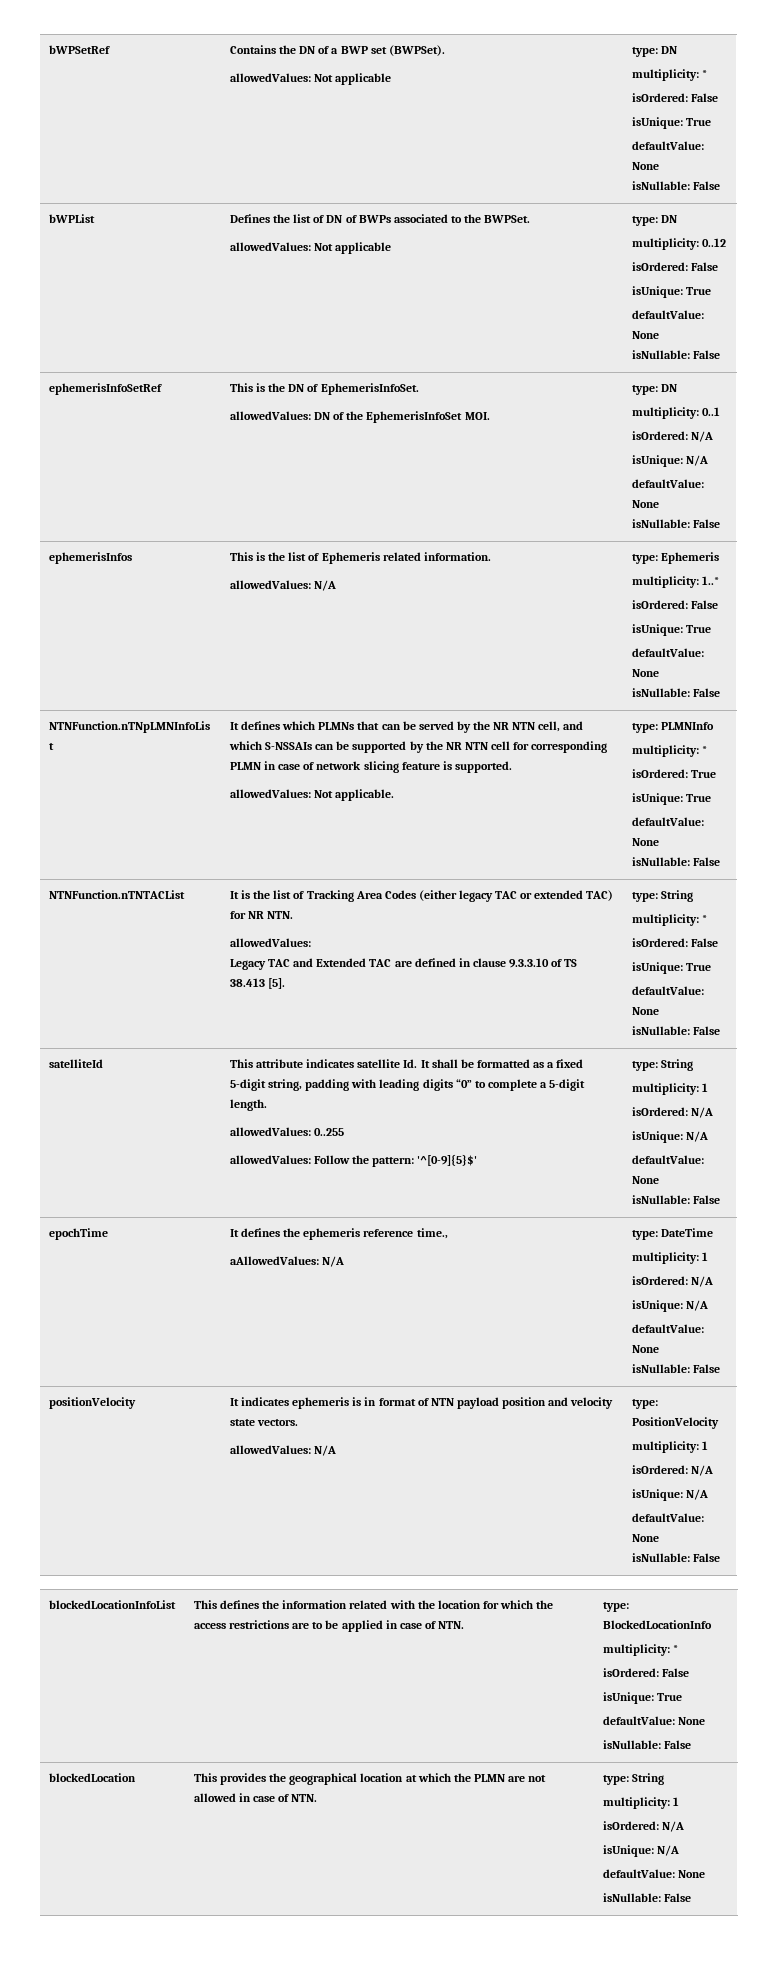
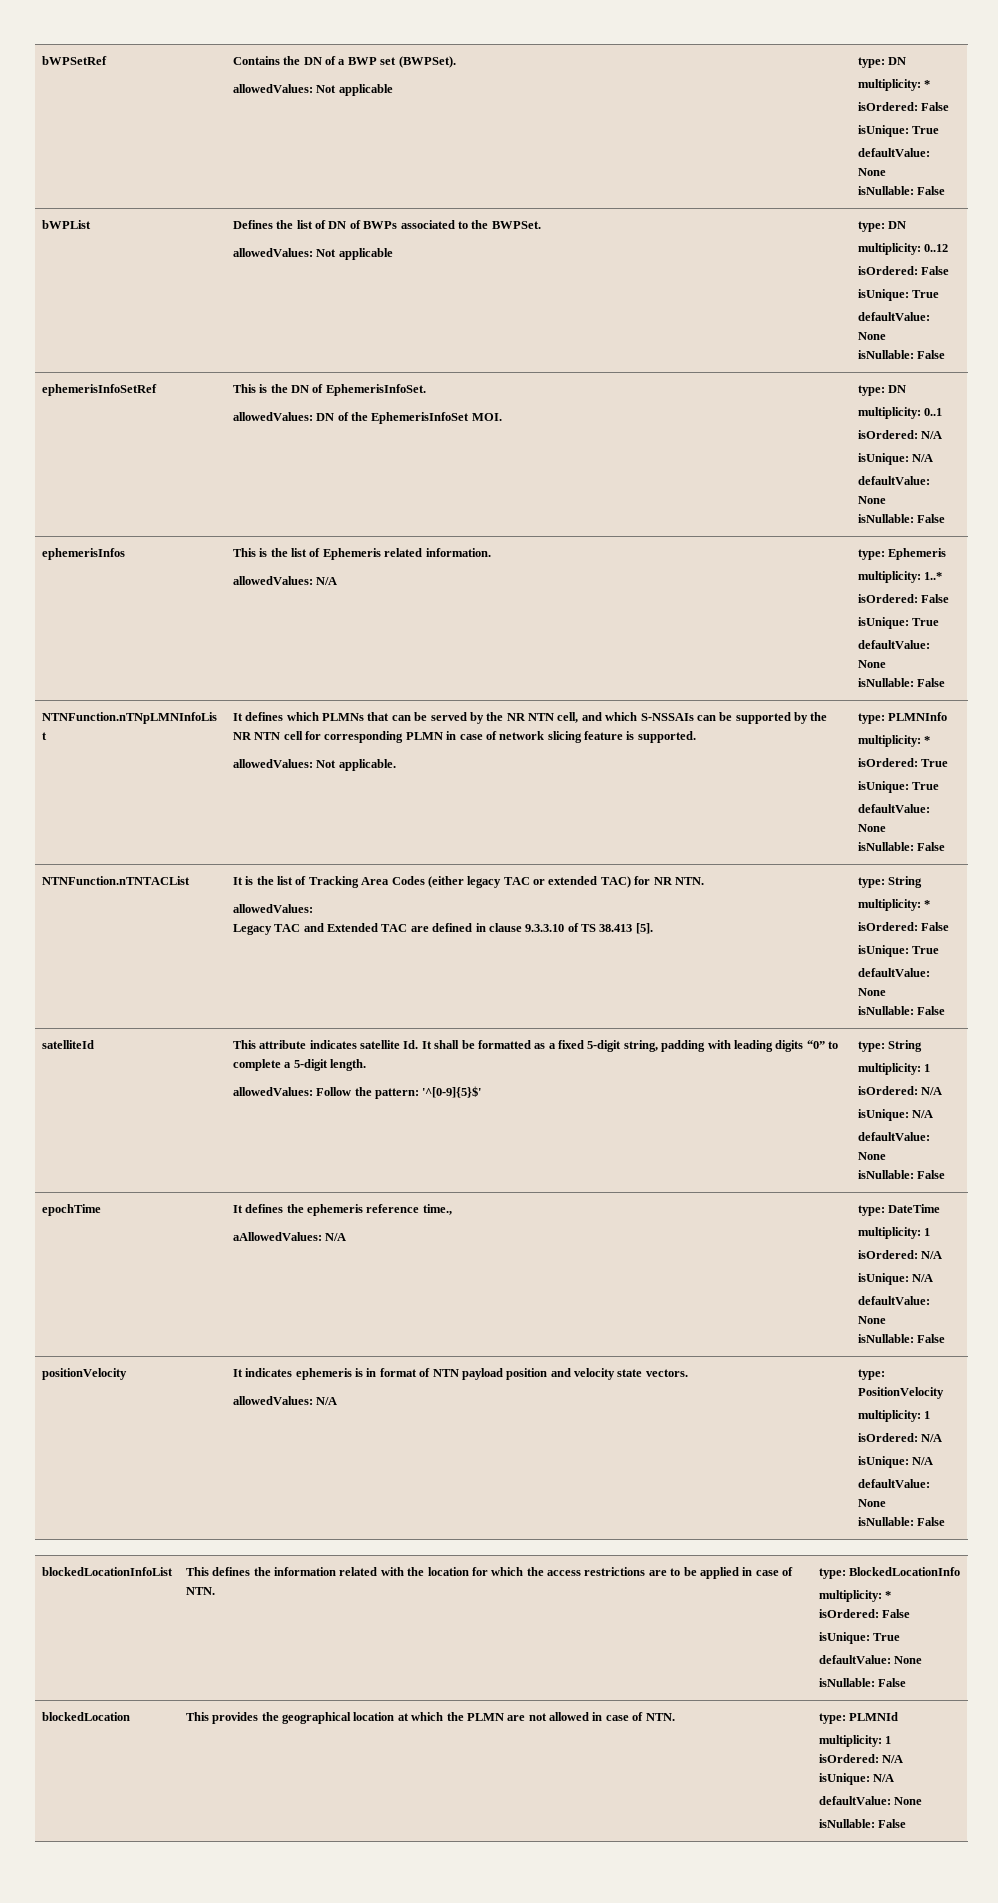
[230,1127,345,1136] // allowedValues: 0..255 -> (367, 1065) none
[632,1773,665,1785] String -> [849,1712,899,1721] PLMNId

